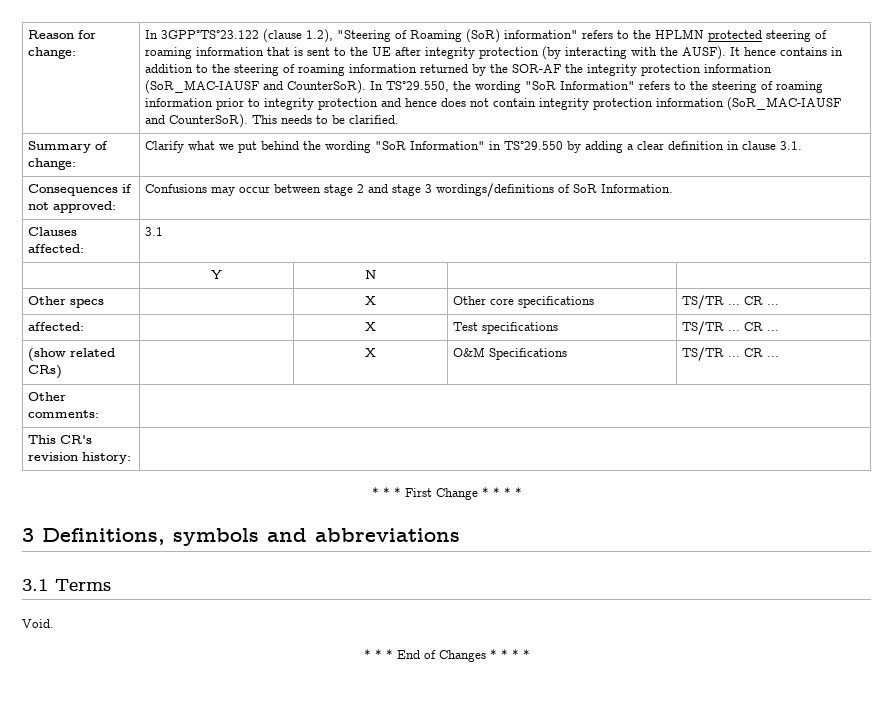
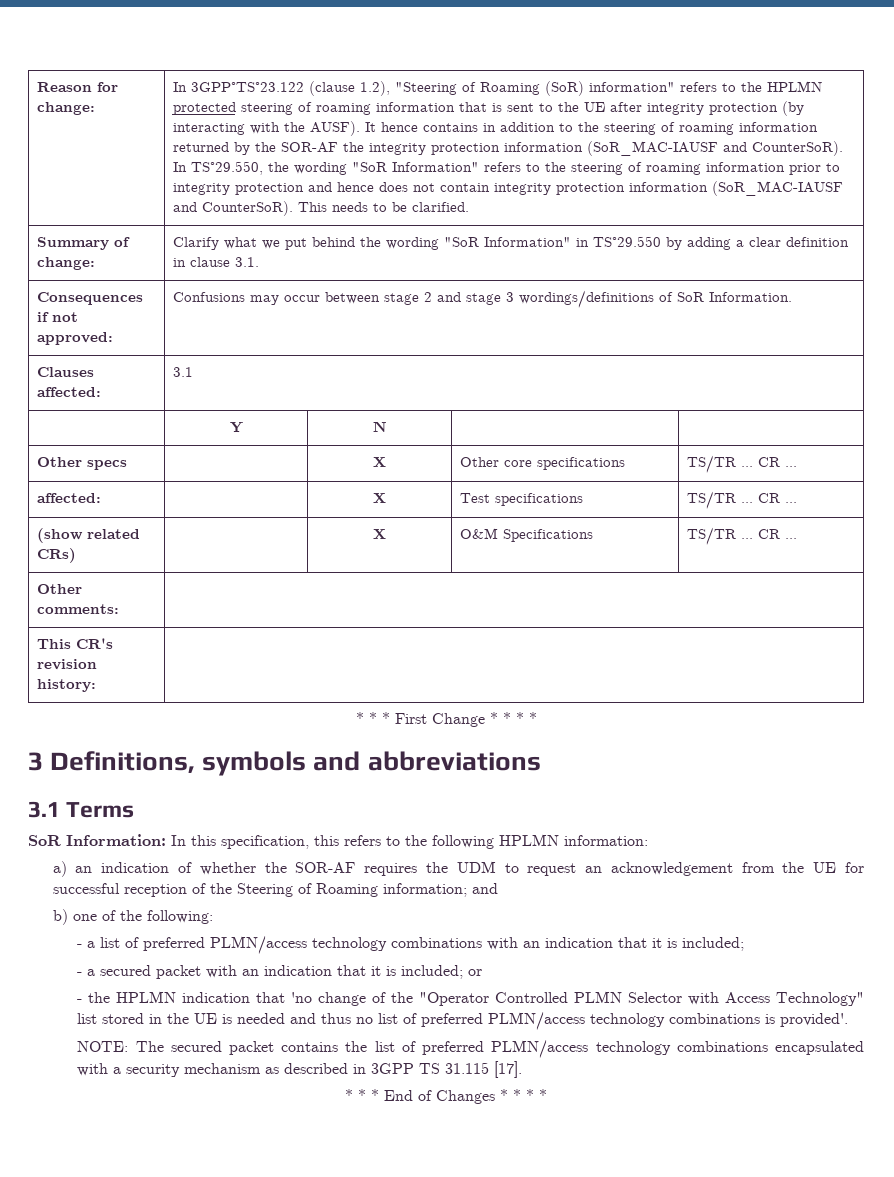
[22,619,54,628] Void. -> [28,834,648,849] [52,861,865,877] [52,883,498,897] [52,909,213,925] [77,936,745,954] [77,965,483,979] [77,991,864,1006] [77,1012,849,1030] [77,1040,864,1058] [77,1061,523,1078] SoR Information: In this specification, this refers to the following HPLMN information: // a) an indication of whether the SOR-AF requires the UDM to request an acknowledgement from the UE for successful reception of the Steering of Roaming information; and // b) one of the following: // - a list of preferred PLMN/access technology combinations with an indication that it is included; // - a secured packet with an indication that it is included; or // - the HPLMN indication that 'no change of the "Operator Controlled PLMN Selector with Access Technology" list stored in the UE is needed and thus no list of preferred PLMN/access technology combinations is provided'. // NOTE: The secured packet contains the list of preferred PLMN/access technology combinations encapsulated with a security mechanism as described in 3GPP TS 31.115 [17].

